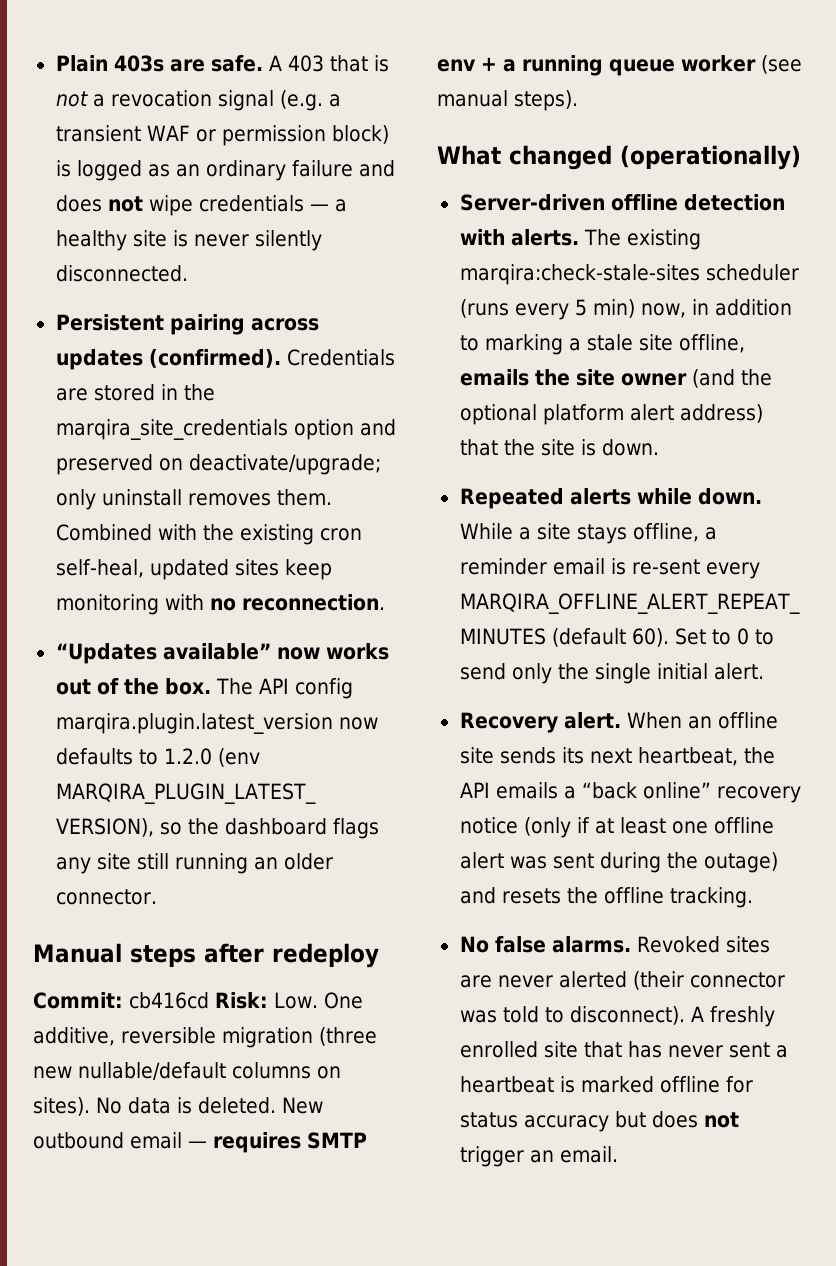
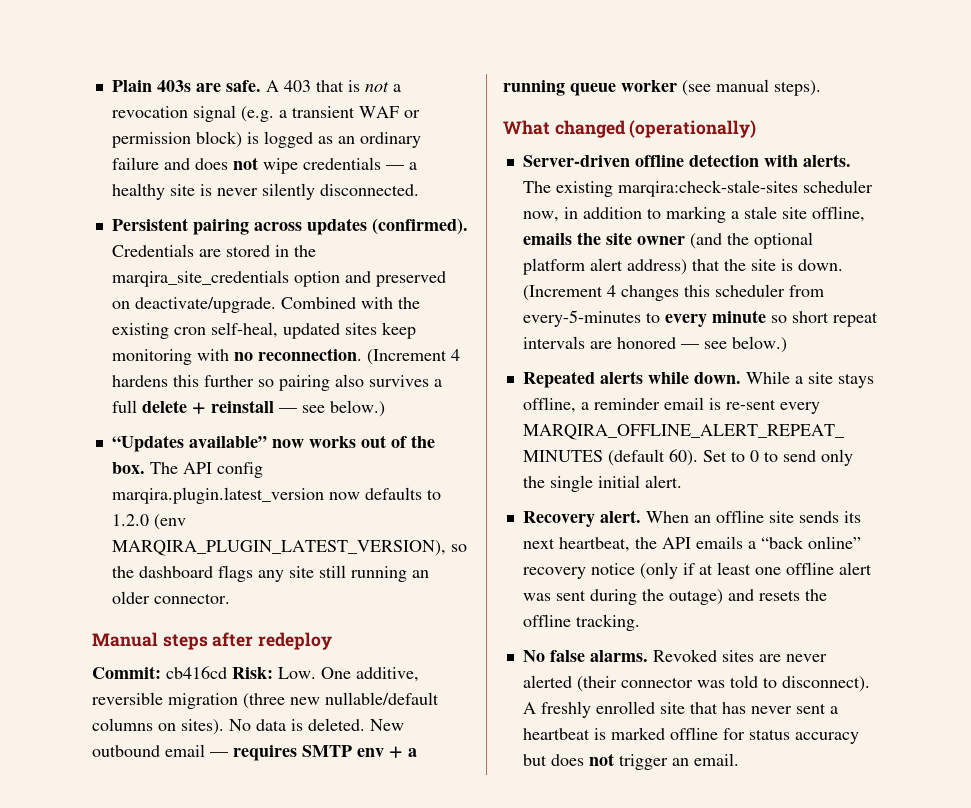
[188,454,381,475] [55,489,332,510] deactivate/upgrade; only uninstall removes them. -> [134,297,276,313] deactivate/upgrade.
(385, 602) none -> [366,349,460,365] [111,374,442,391] [111,400,385,417] (Increment 4 hardens this further so pairing also survives a full delete + reinstall — see below.)
[459,299,635,320] (runs every 5 min) -> (873, 186) none
(659, 447) none -> [522,284,824,301] [522,310,878,327] [522,336,787,353] (Increment 4 changes this scheduler from every-5-minutes to every minute so short repeat intervals are honored — see below.)

